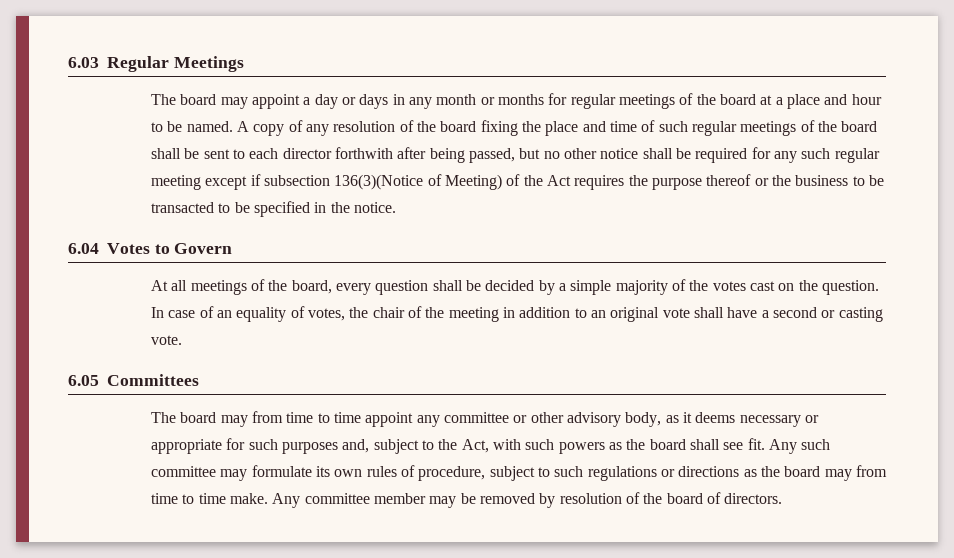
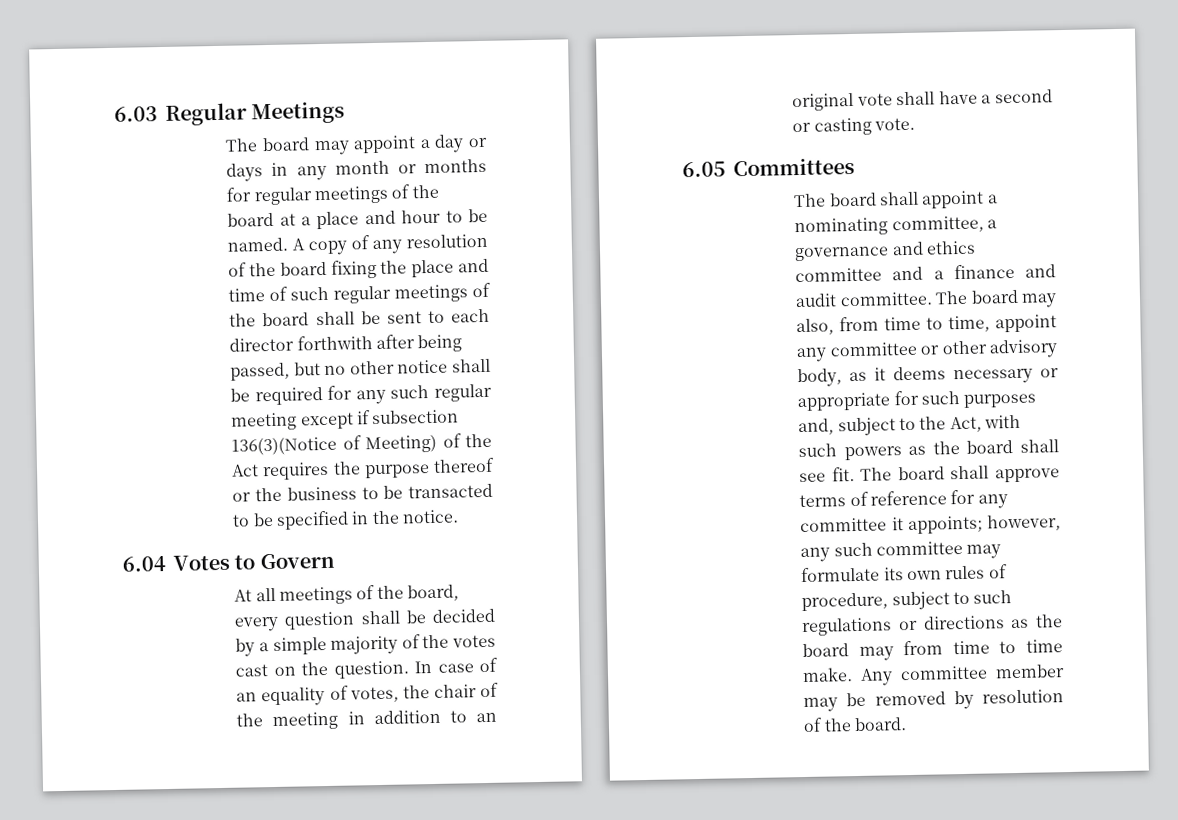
[220,411,362,427] may from time to time -> [878,190,998,209] [794,215,997,237] [794,240,976,262] [795,263,1056,283] [795,289,1057,308] [796,315,991,336] shall appoint a nominating committee, a governance and ethics committee and a finance and audit committee. The board may also, from time to time,
[768,439,797,454] Any -> [860,465,1060,483] [799,489,1008,509] [800,514,1061,535] [800,547,831,563] The board shall approve terms of reference for any committee it appoints; however, any
[666,492,783,504] board of directors. -> [853,717,907,732] board.

